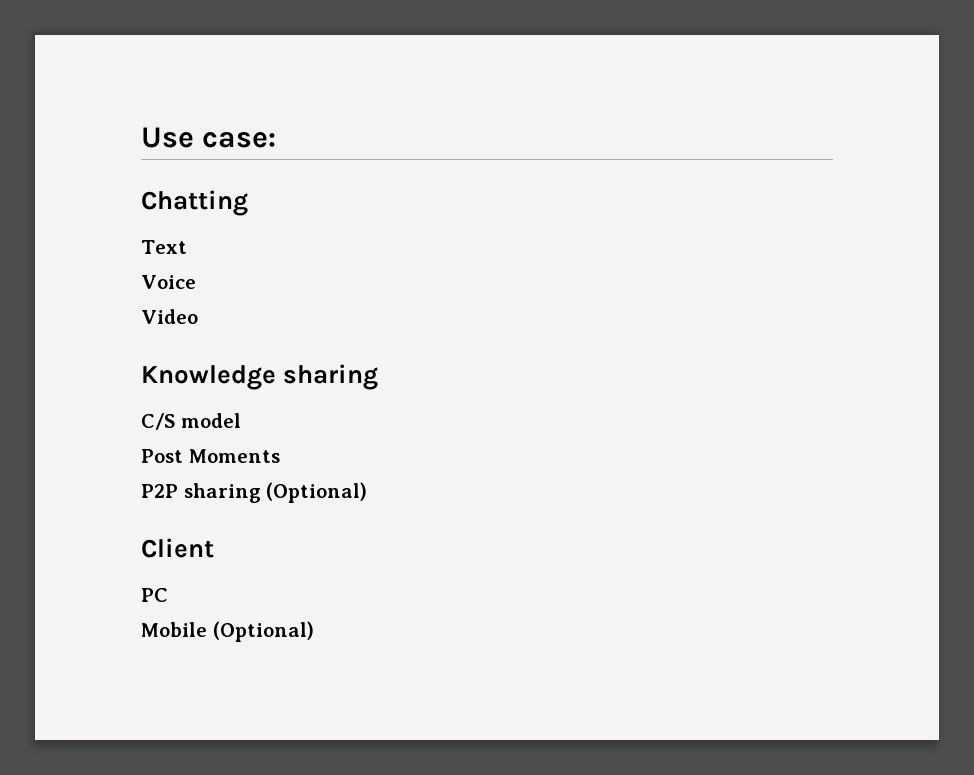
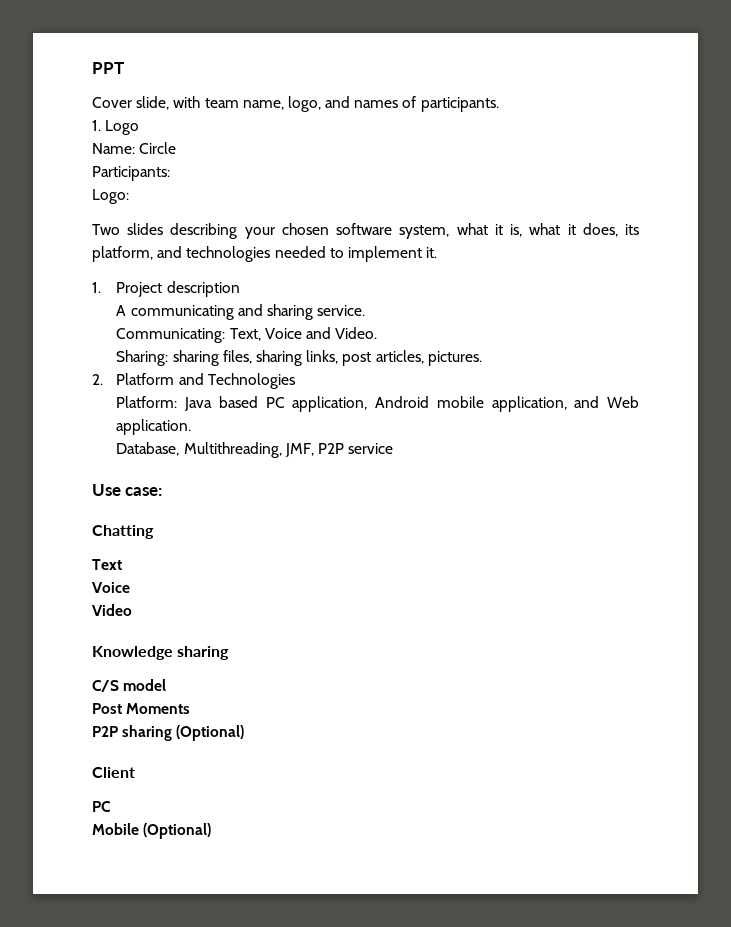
(141, 137) none -> [92,62,124,74] [92,96,499,112] [92,120,140,135] [92,142,177,154] [92,166,170,181] [92,189,129,204] [92,223,639,239] [92,246,438,262] [92,281,240,297] [116,304,366,320] [116,327,378,343] [116,350,482,366] [92,373,295,389] [116,396,639,412] [116,419,192,435] [116,442,394,458] PPT // Cover slide, with team name, logo, and names of participants. // 1. Logo // Name: Circle // Participants: // Logo: // Two slides describing your chosen software system, what it is, what it does, its platform, and technologies needed to implement it. // 1. Project description // A communicating and sharing service. // Communicating: Text, Voice and Video. // Sharing: sharing files, sharing links, post articles, pictures. // 2. Platform and Technologies // Platform: Java based PC application, Android mobile application, and Web application. // Database, Multithreading, JMF, P2P service //

